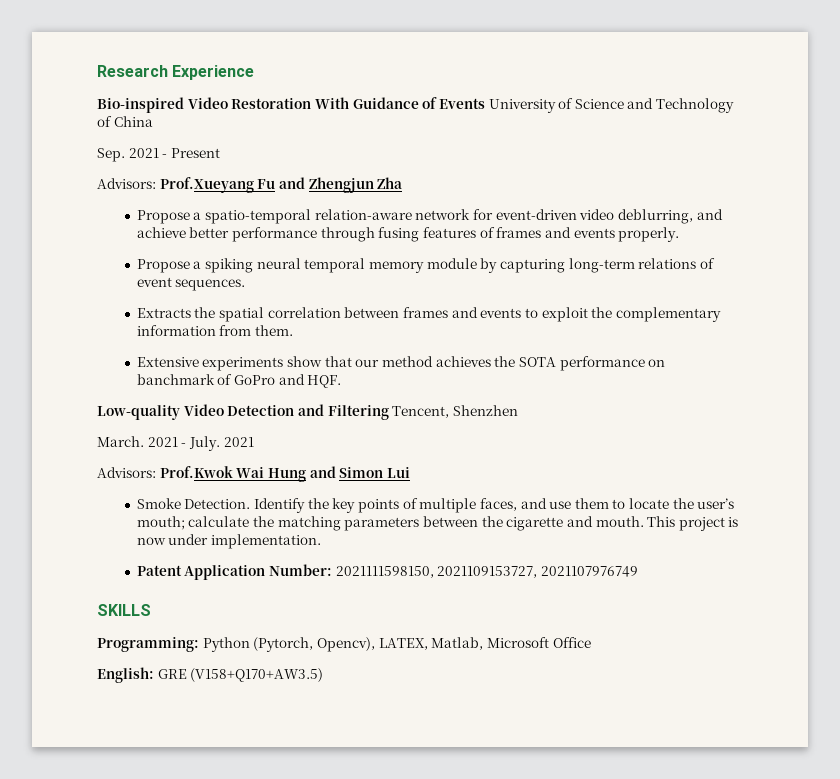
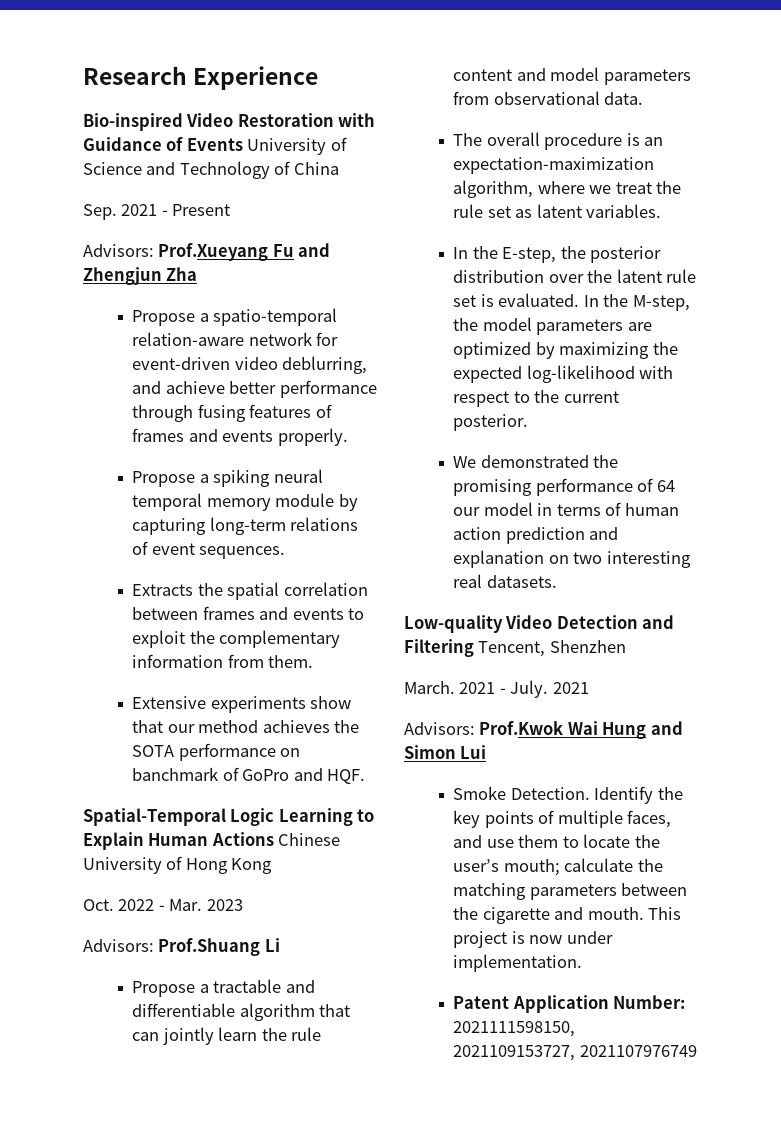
[314,97,349,109] With -> [338,113,376,127] with
(342, 381) none -> [83,808,375,826] [83,832,341,850] [83,856,273,874] [83,899,243,911] [83,938,280,956] [132,979,315,997] [132,1003,351,1021] [132,1027,322,1045] [453,67,691,85] [453,91,644,105] [453,132,664,150] [453,157,655,174] [453,180,682,198] [453,204,662,218] [453,246,662,263] [453,269,697,283] [453,293,690,311] [453,317,652,335] [453,342,678,359] [453,365,674,383] [453,390,619,407] [453,414,529,431] [453,455,619,468] [453,478,675,496] [453,502,679,516] [453,527,619,544] [453,550,691,568] [453,574,557,588] // Spatial-Temporal Logic Learning to Explain Human Actions Chinese University of Hong Kong // Oct. 2022 - Mar. 2023 // Advisors: Prof.Shuang Li // Propose a tractable and differentiable algorithm that can jointly learn the rule content and model parameters from observational data. // The overall procedure is an expectation-maximization algorithm, where we treat the rule set as latent variables. // In the E-step, the posterior distribution over the latent rule set is evaluated. In the M-step, the model parameters are optimized by maximizing the expected log-likelihood with respect to the current posterior. // We demonstrated the promising performance of 64 our model in terms of human action prediction and explanation on two interesting real datasets.
[97,604,151,616] [97,637,591,652] [97,667,324,683] // SKILLS // Programming: Python (Pytorch, Opencv), LATEX, Matlab, Microsoft Office // English: GRE (V158+Q170+AW3.5) -> (697, 1051) none

